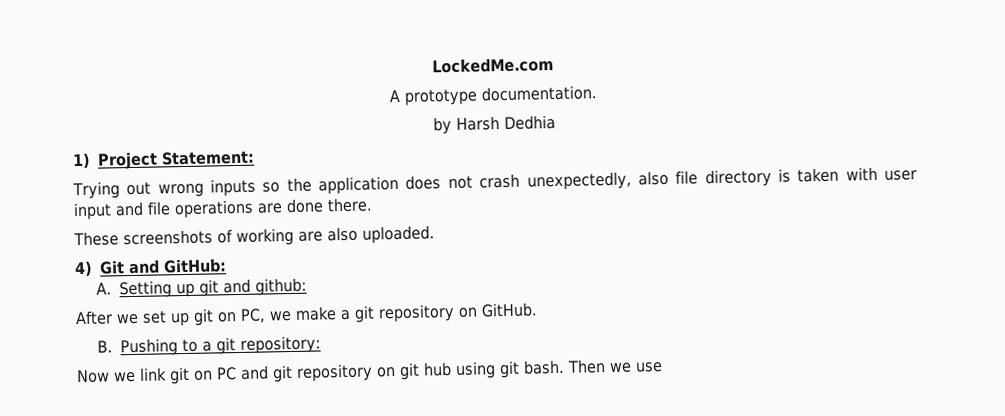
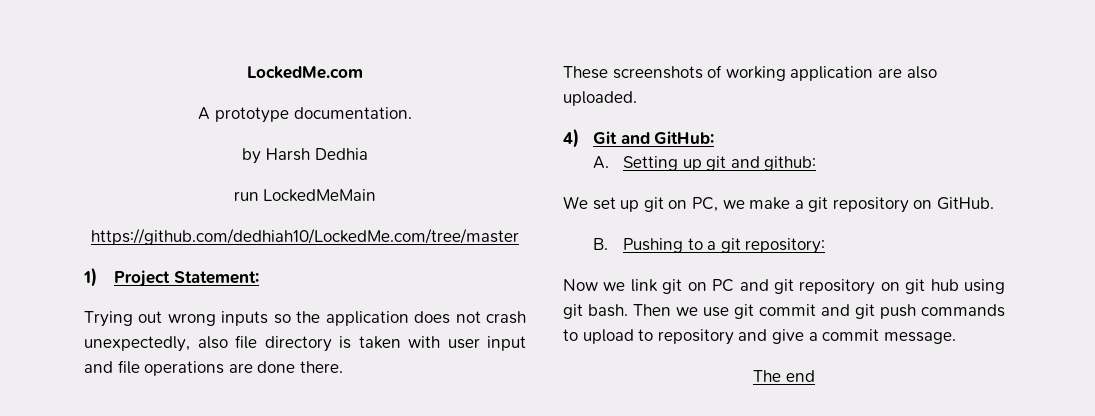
(556, 122) none -> [233,189,377,202] [91,228,519,245] // run LockedMeMain // https://github.com/dedhiah10/LockedMe.com/tree/master
(294, 237) none -> [790,66,874,81] application
[75,310,139,326] After we -> [563,196,588,209] We
(663, 367) none -> [734,304,1005,319] [563,329,956,345] [753,370,815,382] git commit and git push commands to upload to repository and give a commit message. // The end

